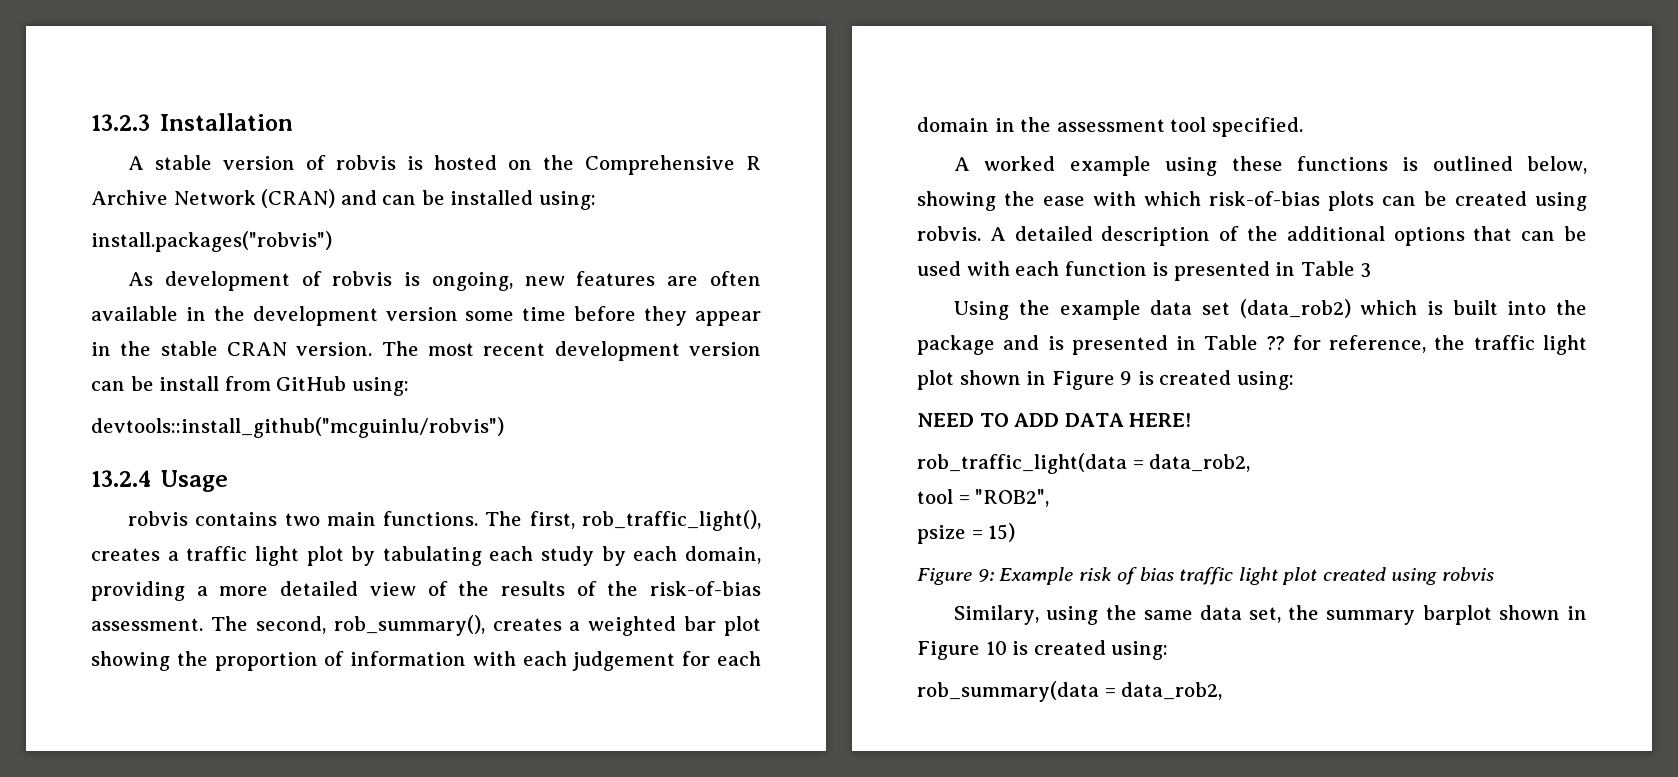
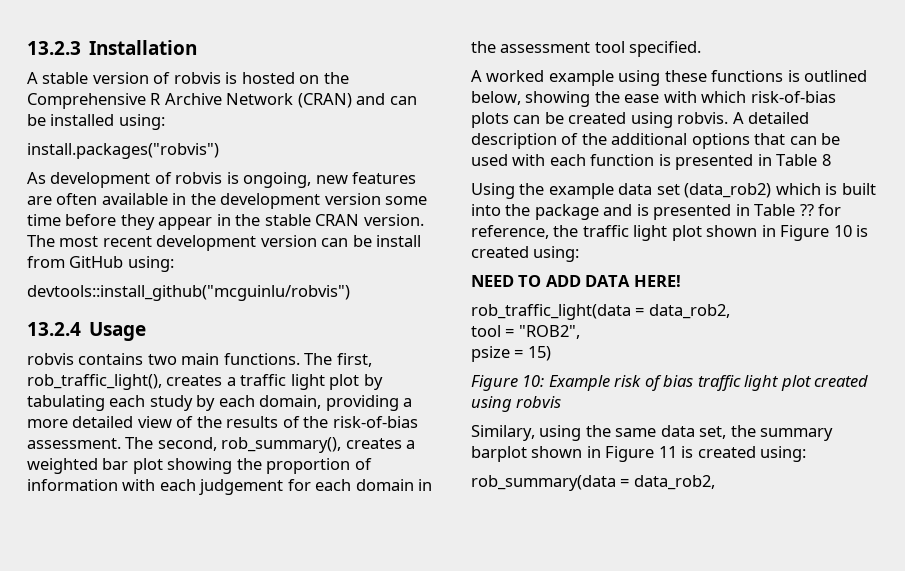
[1360,263,1372,278] 3 -> [821,154,831,166] 8
[1120,371,1133,385] 9 -> [833,225,852,237] 10
[977,569,994,582] 9: -> [522,375,545,387] 10:
[985,641,1007,655] 10 -> [658,446,677,458] 11

